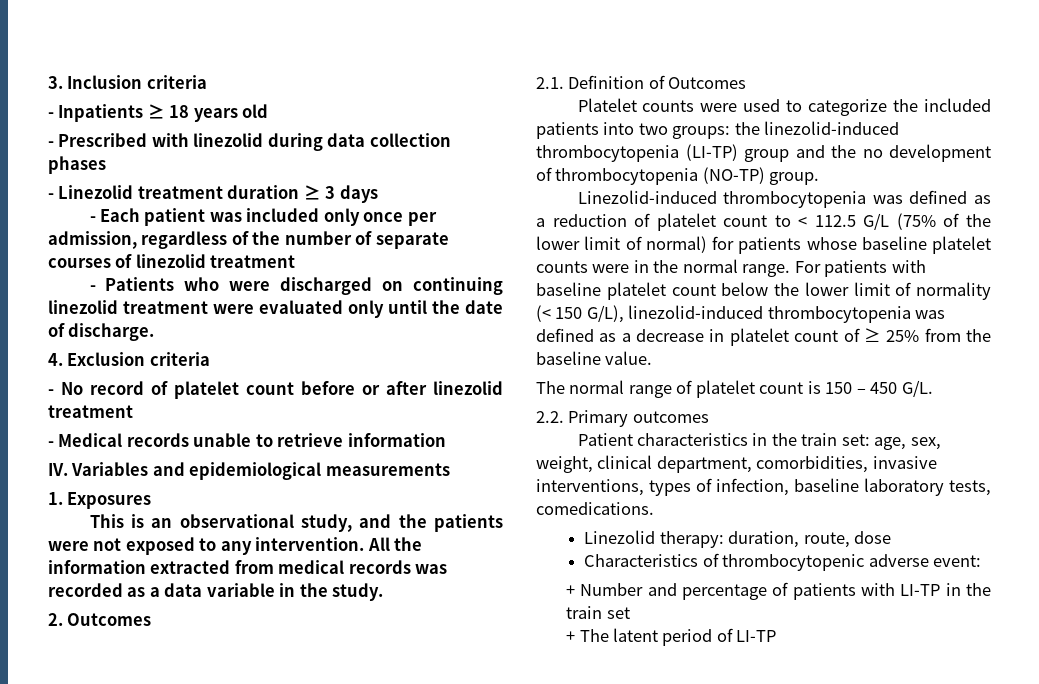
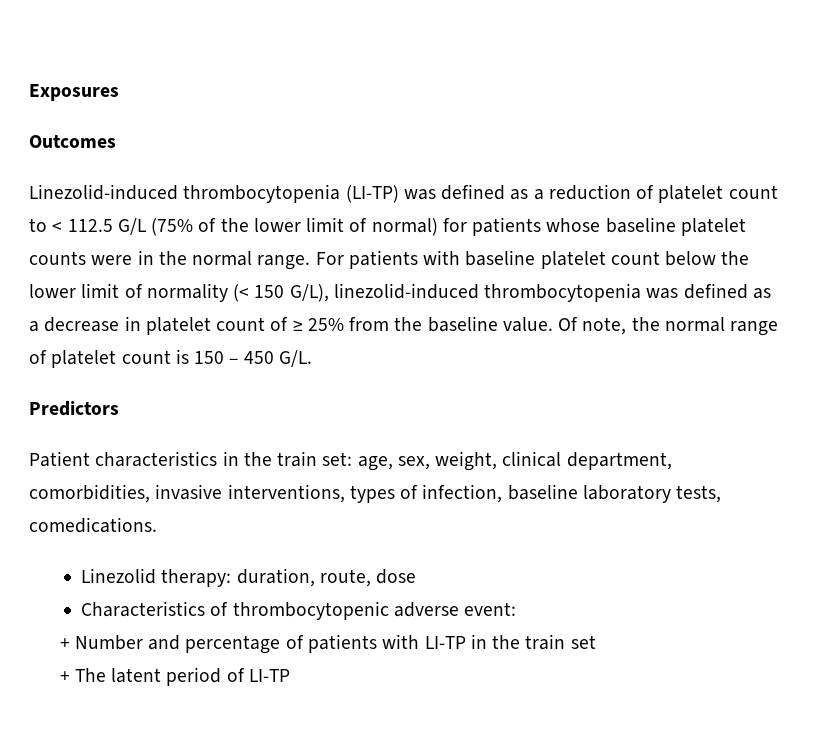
[48,75,207,89] [48,104,269,122] [48,133,451,151] [48,156,106,174] [48,185,378,203] [89,208,437,226] [48,231,449,249] [48,254,296,268] [89,277,504,295] [48,300,503,318] [48,323,155,341] [48,352,210,366] [48,381,503,399] [48,405,133,418] [48,433,446,447] [48,462,450,480] [48,492,152,509] [89,514,503,532] [48,537,423,555] [48,560,448,574] [48,583,384,601] [48,613,152,626] [536,75,747,89] [577,98,991,116] [536,121,900,139] [536,144,991,162] [536,167,820,185] 3. Inclusion criteria // - Inpatients ≥ 18 years old // - Prescribed with linezolid during data collection phases // - Linezolid treatment duration ≥ 3 days // - Each patient was included only once per admission, regardless of the number of separate courses of linezolid treatment // - Patients who were discharged on continuing linezolid treatment were evaluated only until the date of discharge. // 4. Exclusion criteria // - No record of platelet count before or after linezolid treatment // - Medical records unable to retrieve information // IV. Variables and epidemiological measurements // 1. Exposures // This is an observational study, and the patients were not exposed to any intervention. All the information extracted from medical records was recorded as a data variable in the study. // 2. Outcomes // 2.1. Definition of Outcomes // Platelet counts were used to categorize the included patients into two groups: the linezolid-induced thrombocytopenia (LI-TP) group and the no development of thrombocytopenia (NO-TP) group. -> [29,84,119,101] [29,135,116,148] Exposures // Outcomes
(867, 199) none -> [345,185,399,203] (LI-TP)
[536,381,565,394] // The -> [558,317,660,335] Of note, the
[536,410,709,427] 2.2. Primary outcomes -> [29,401,119,416] Predictors

